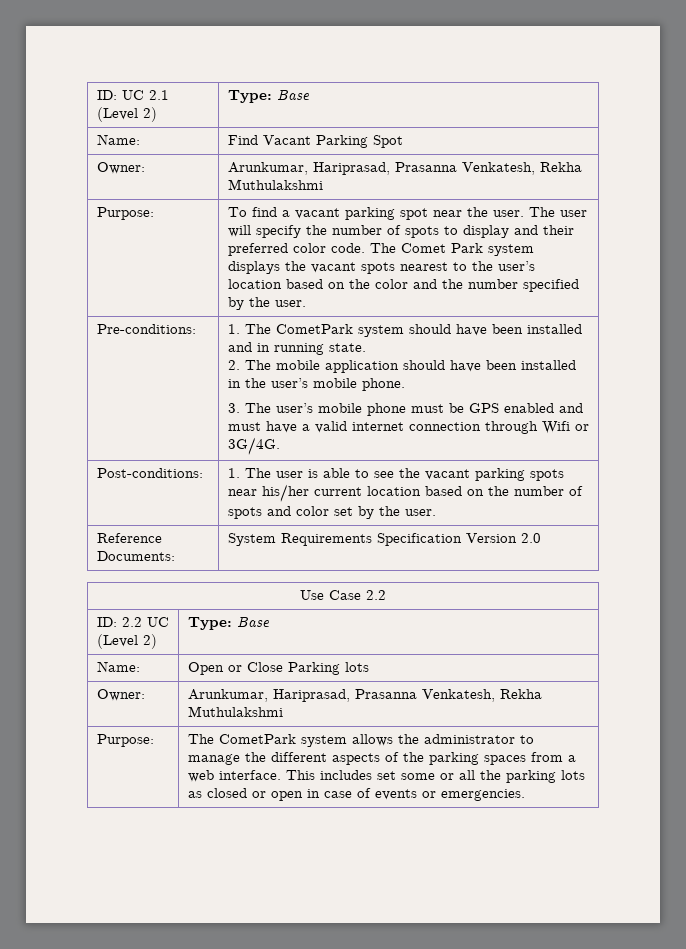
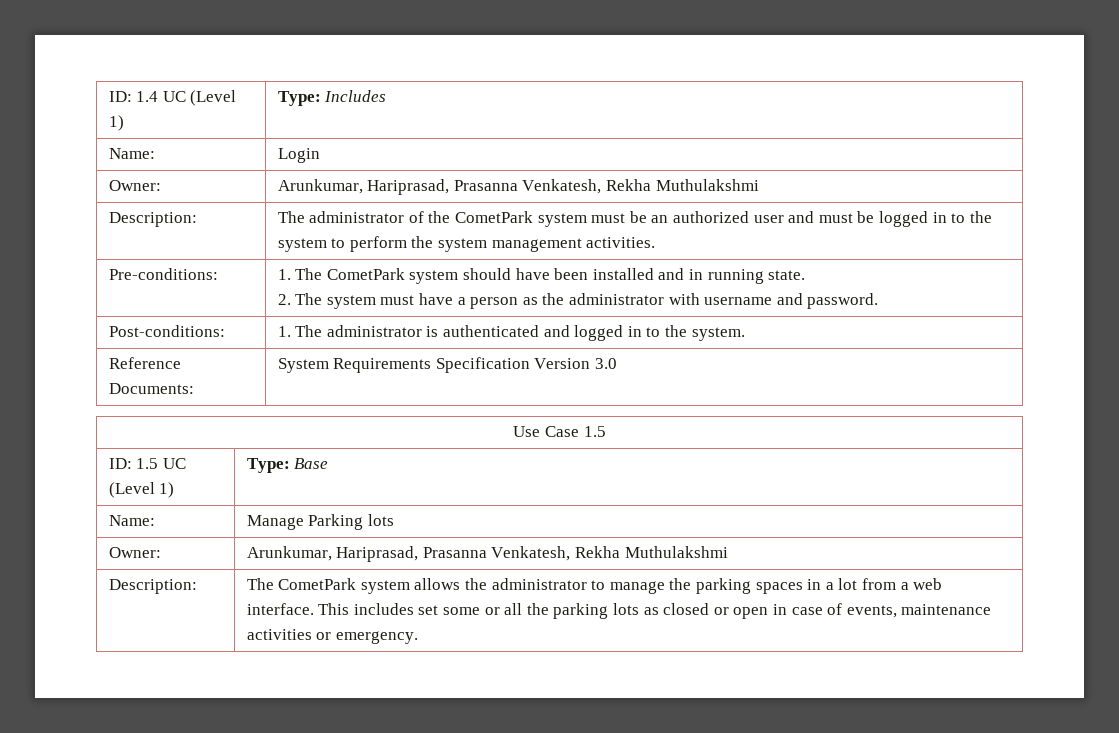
[96,90,169,100] [96,107,157,122] [227,90,310,103] [96,134,140,145] [227,135,403,148] [96,162,145,174] [227,162,582,175] [227,179,323,190] [96,207,154,220] [227,207,587,220] [227,225,574,238] [227,243,534,256] [227,261,535,274] [227,279,579,292] [227,297,306,310] ID: UC 2.1 (Level 2) | Type: Base // Name: | Find Vacant Parking Spot // Owner: | Arunkumar, Hariprasad, Prasanna Venkatesh, Rekha Muthulakshmi // Purpose: | To find a vacant parking spot near the user. The user will specify the number of spots to display and their preferred color code. The Comet Park system displays the vacant spots nearest to the user’s location based on the color and the number specified by the user. -> [108,90,237,106] [108,115,124,131] [277,90,387,106] [108,148,155,159] [277,148,320,163] [108,180,161,191] [277,179,759,195] [108,212,197,227] [277,211,992,227] [277,236,656,252] ID: 1.4 UC (Level 1) | Type: Includes // Name: | Login // Owner: | Arunkumar, Hariprasad, Prasanna Venkatesh, Rekha Muthulakshmi // Description: | The administrator of the CometPark system must be an authorized user and must be logged in to the system to perform the system management activities.
[275,360,576,373] [227,378,405,391] [227,403,583,416] [227,421,589,434] [227,437,280,455] [96,468,203,478] [227,468,564,481] [227,484,583,502] [227,506,436,519] mobile application should have been installed in the user’s mobile phone. // 3. The user’s mobile phone must be GPS enabled and must have a valid internet connection through Wifi or 3G/4G. // Post-conditions: | 1. The user is able to see the vacant parking spots near his/her current location based on the number of spots and color set by the user. -> [326,293,879,309] [108,325,225,337] [277,325,745,341] system must have a person as the administrator with username and password. // Post-conditions: | 1. The administrator is authenticated and logged in to the system.
[520,533,541,543] 2.0 -> [595,358,618,369] 3.0
[366,590,386,600] [96,617,169,627] [96,634,157,649] [187,617,270,630] [96,661,140,672] [187,662,283,675] 2.2 // ID: 2.2 UC (Level 2) | Type: Base // Name: | Open or Close -> [583,426,606,437] [108,458,186,469] [108,482,175,498] [246,458,329,473] [108,515,155,526] [246,515,304,530] 1.5 // ID: 1.5 UC (Level 1) | Type: Base // Name: | Manage
[96,734,154,747] Purpose: -> [108,579,197,594] Description:
[270,752,526,765] different aspects of the parking spaces -> [695,578,858,594] parking spaces in a lot
[374,789,525,801] events or emergencies. -> [846,604,992,618] [246,629,418,644] events, maintenance activities or emergency.

